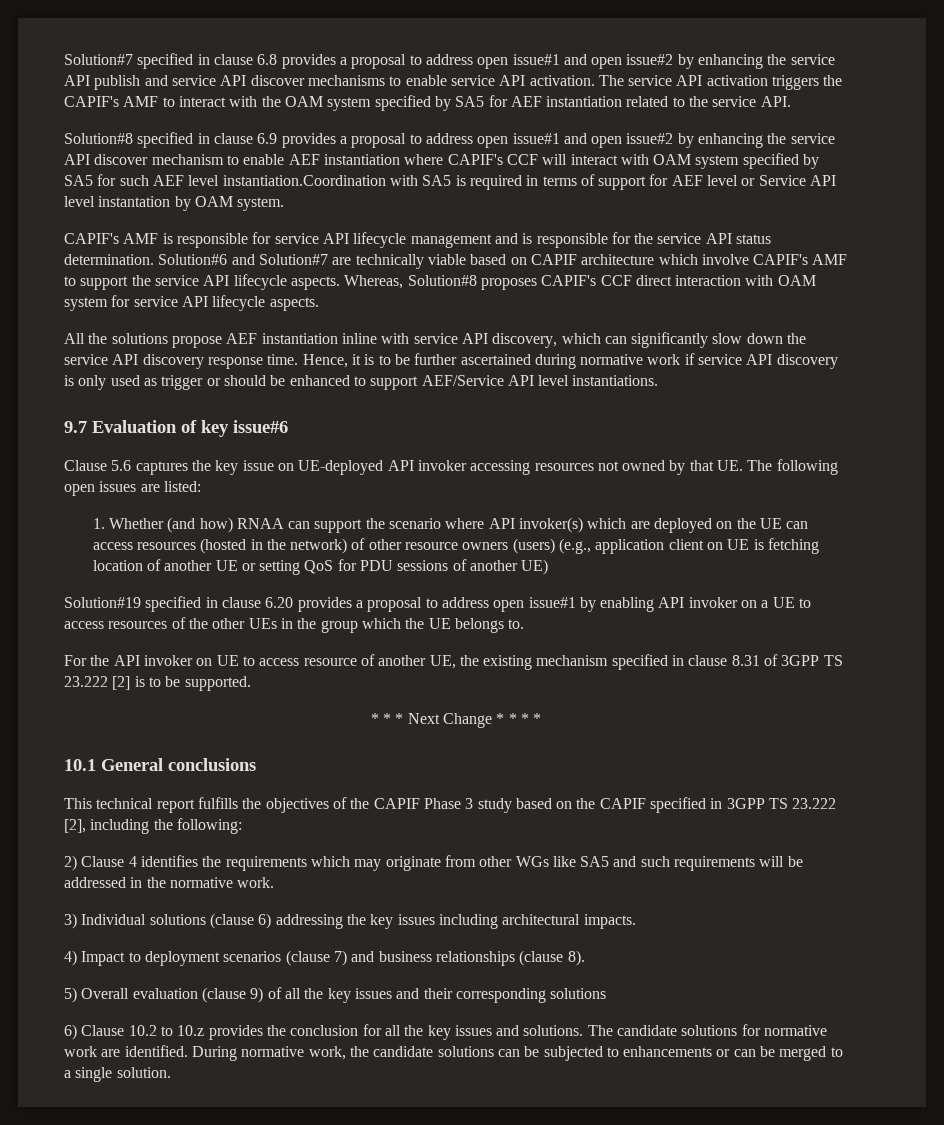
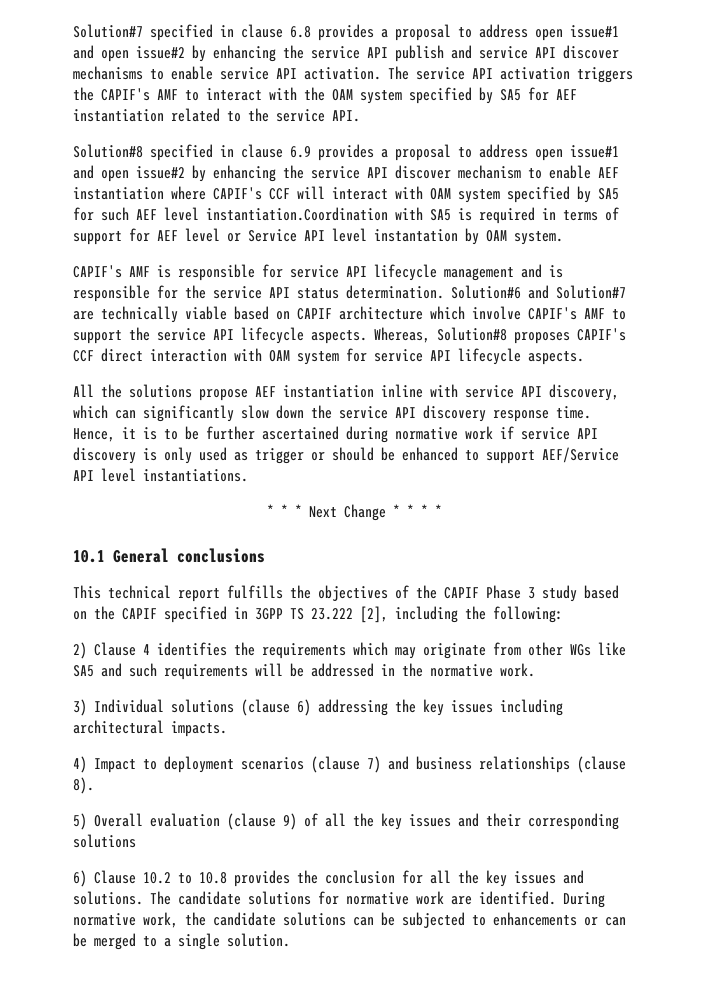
[64,420,288,437] [64,459,838,475] [64,481,201,496] [92,517,809,533] [92,538,820,554] [92,559,549,575] [64,596,812,612] [64,617,525,633] [64,654,843,670] [64,676,251,691] // 9.7 Evaluation of key issue#6 // Clause 5.6 captures the key issue on UE-deployed API invoker accessing resources not owned by that UE. The following open issues are listed: // 1. Whether (and how) RNAA can support the scenario where API invoker(s) which are deployed on the UE can access resources (hosted in the network) of other resource owners (users) (e.g., application client on UE is fetching location of another UE or setting QoS for PDU sessions of another UE) // Solution#19 specified in clause 6.20 provides a proposal to address open issue#1 by enabling API invoker on a UE to access resources of the other UEs in the group which the UE belongs to. // For the API invoker on UE to access resource of another UE, the existing mechanism specified in clause 8.31 of 3GPP TS 23.222 [2] is to be supported. -> (248, 475) none
[177,1025,205,1036] 10.z -> [199,872,227,884] 10.8

